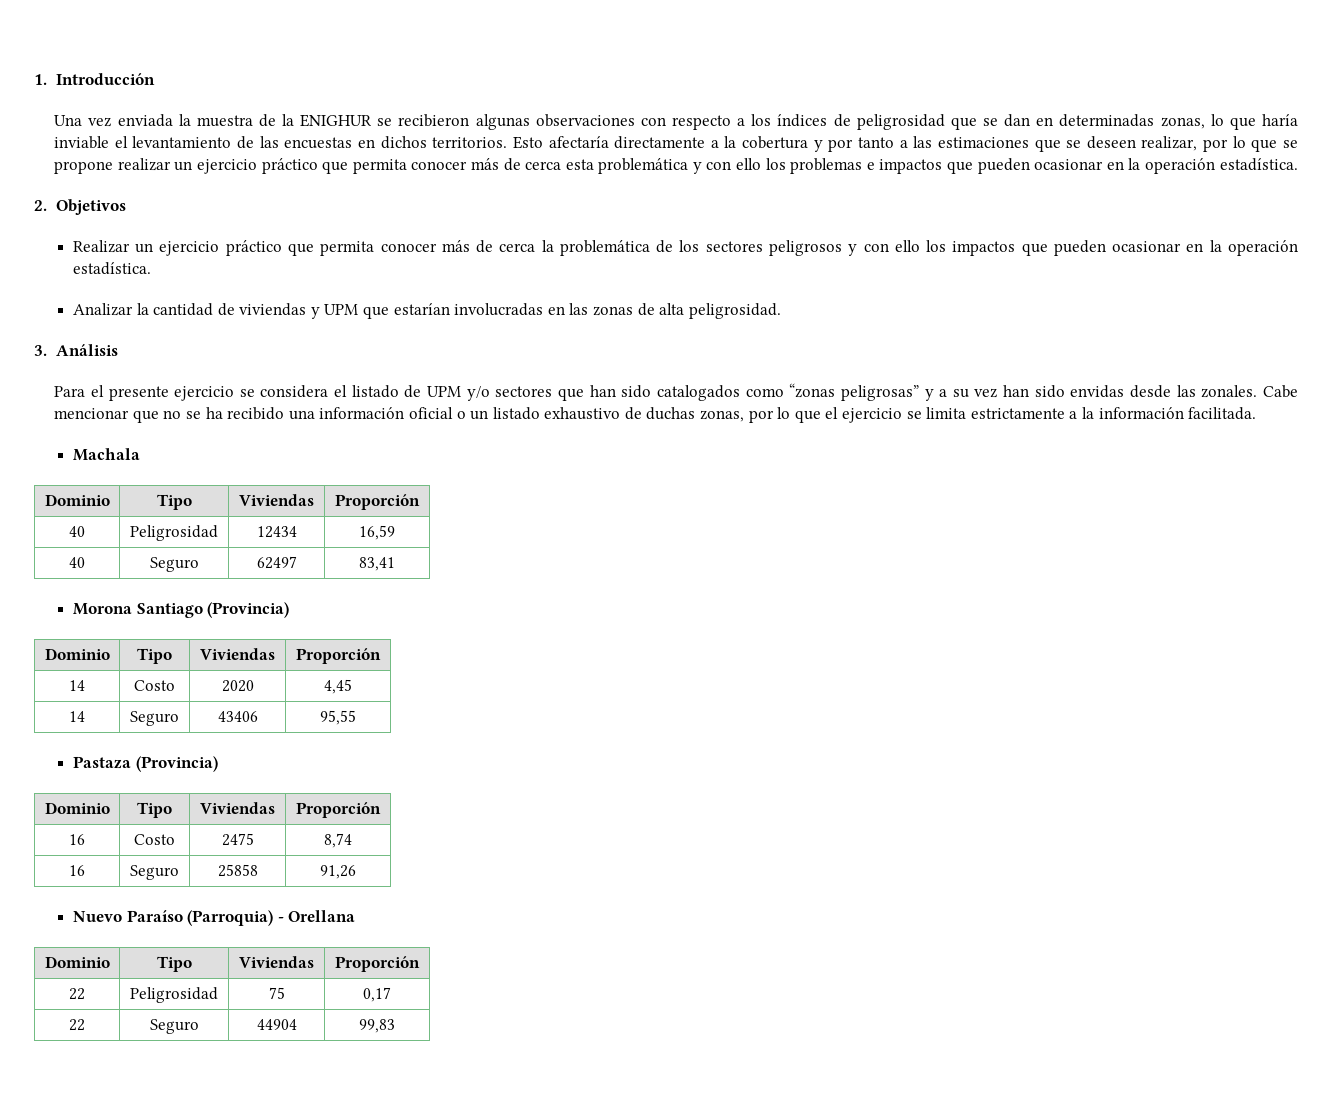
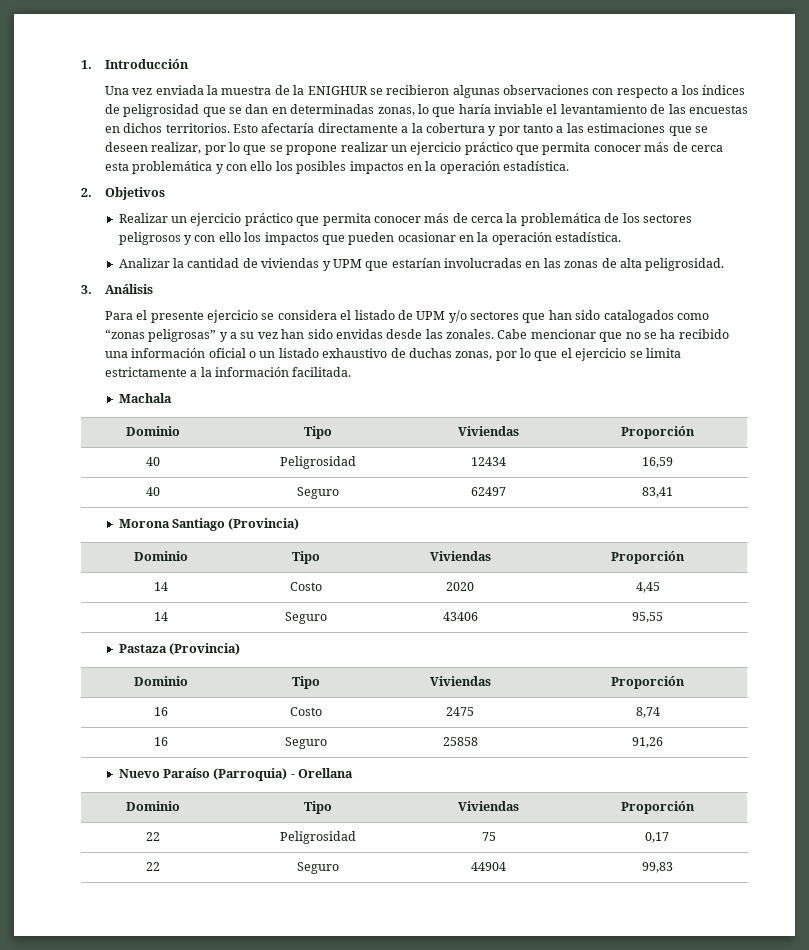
[790,158,1104,174] problemas e impactos que pueden ocasionar -> [296,161,404,174] posibles impactos

